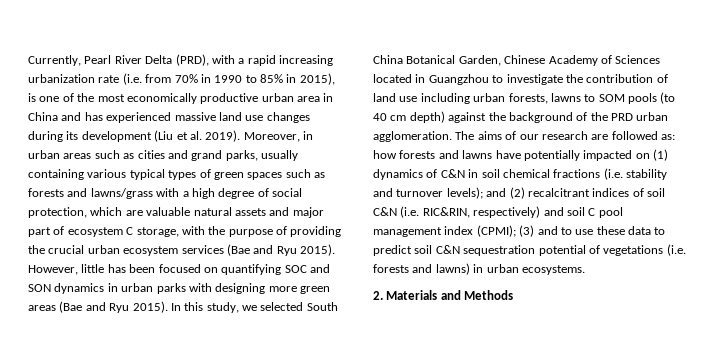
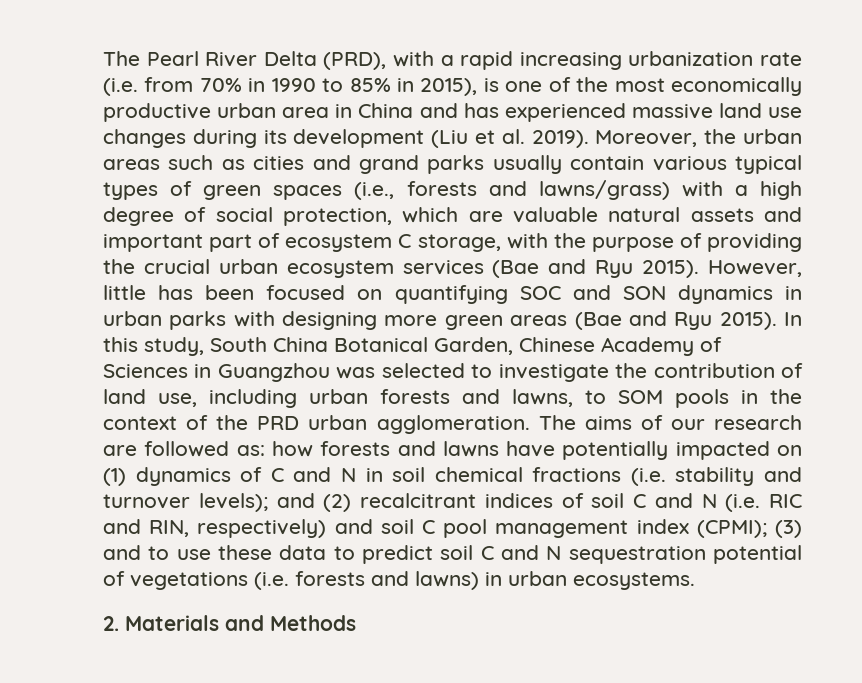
[28,55,81,66] Currently, -> [103,51,140,66] The
[303,131,313,140] in -> [704,129,737,144] the
[225,150,298,161] [28,169,84,180] parks, usually containing -> [427,155,645,174] parks usually contain
[285,169,325,178] [28,188,153,199] such as forests and lawns/grass -> [354,180,670,200] (i.e., forests and lawns/grass)
[292,207,324,218] major -> [103,234,203,252] important
[242,302,304,311] we selected -> (204, 346) none
[373,74,412,83] located -> (188, 371) none
(489, 79) none -> [336,363,465,379] was selected
[399,96,418,102] use -> [158,393,197,407] use,
[508,92,676,104] [373,111,573,123] forests, lawns to SOM pools (to 40 cm depth) against the background -> [380,389,802,408] [103,416,177,430] forests and lawns, to SOM pools in the context
[440,169,465,178] C&N -> [270,467,356,482] C and N
[373,206,470,218] C&N (i.e. RIC&RIN, -> [633,493,802,512] [103,519,190,537] C and N (i.e. RIC and RIN,
[435,245,460,254] C&N -> [480,545,562,560] C and N

